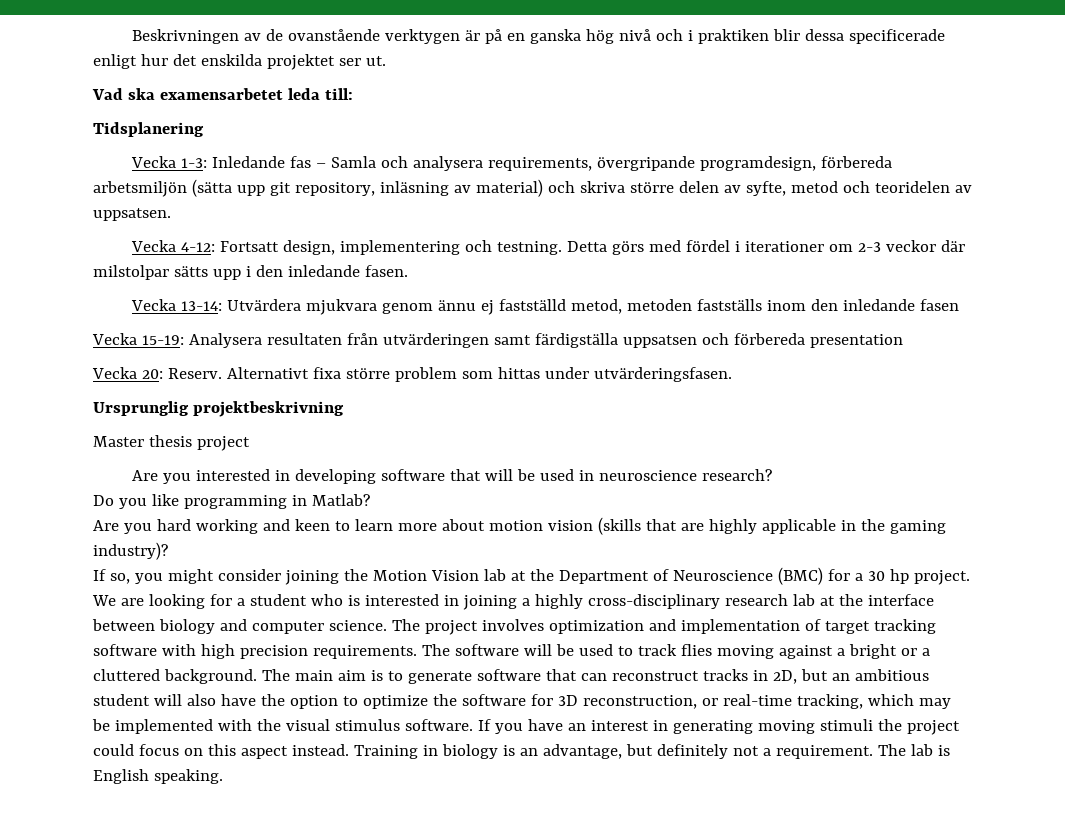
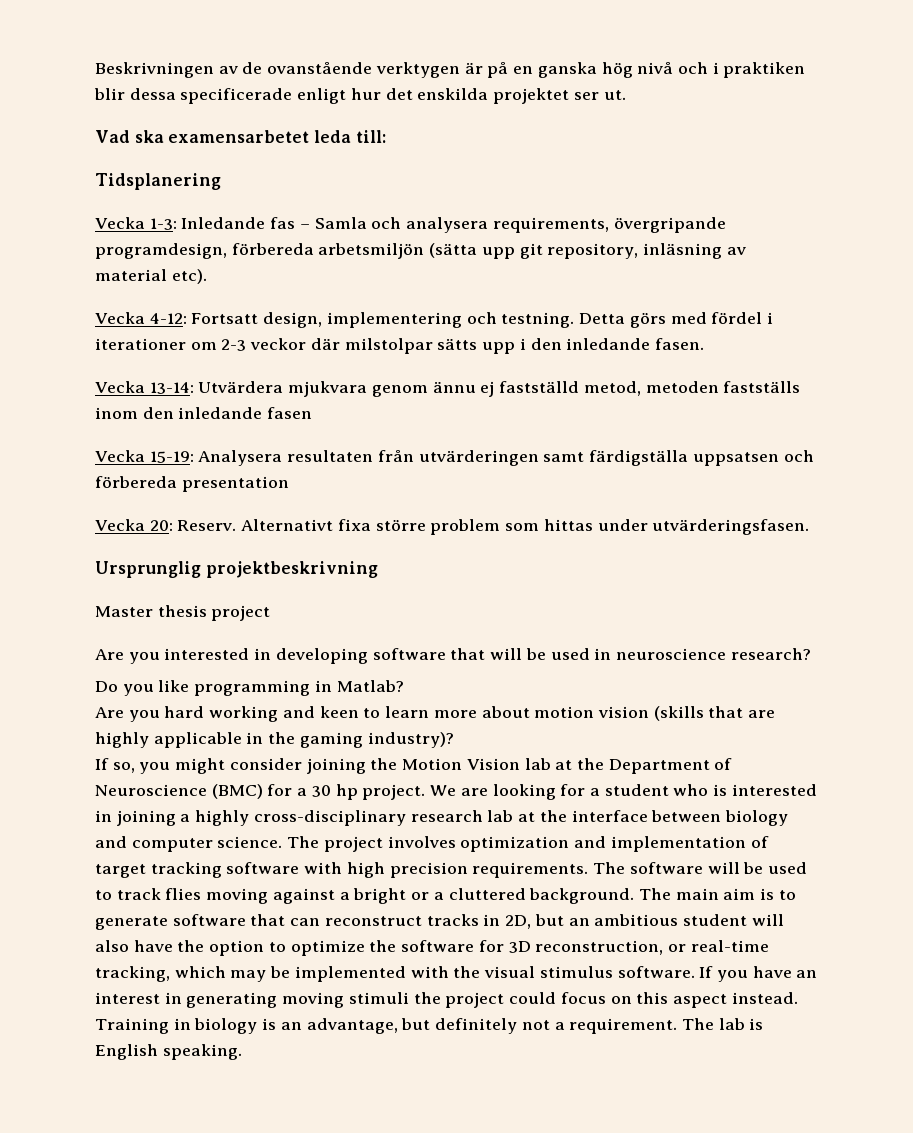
[475,179,972,197] [93,208,171,221] material) och skriva större delen av syfte, metod och teoridelen av uppsatsen. -> [95,269,207,284] material etc).

